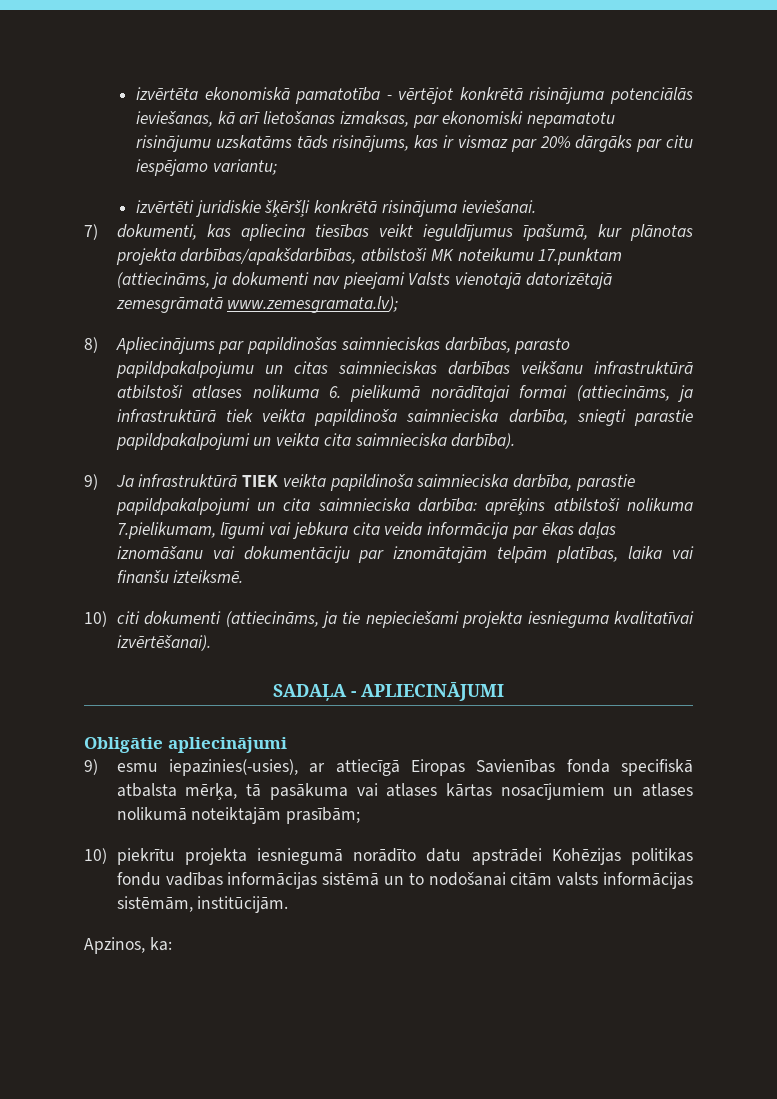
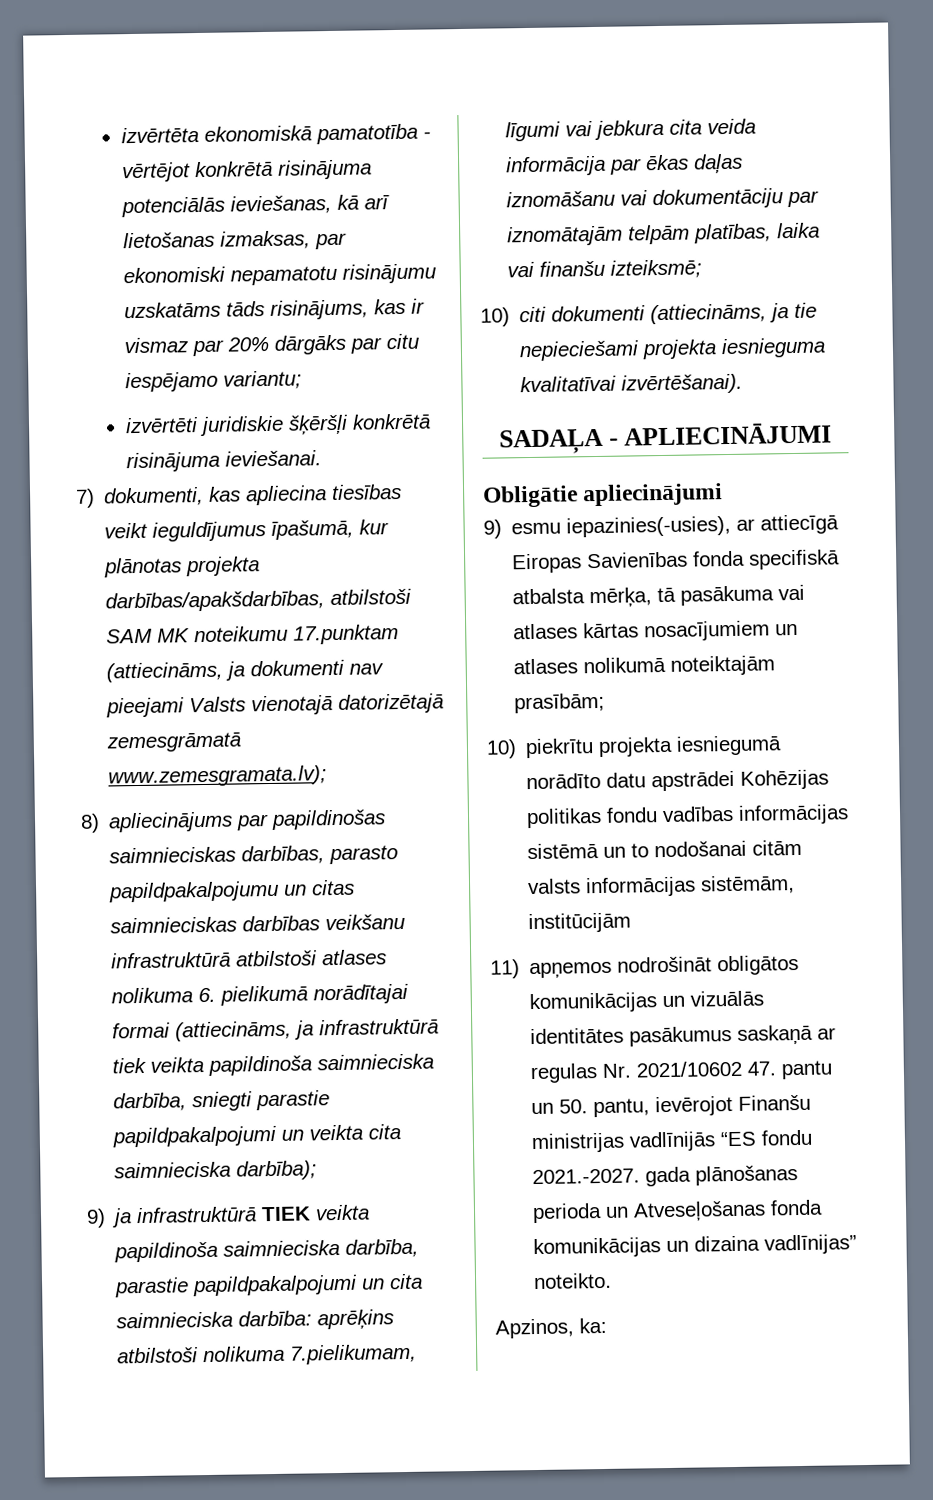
(428, 255) none -> [106,628,154,644] SAM
[115,337,215,354] Apliecinājums -> [108,811,234,833] apliecinājums
[451,433,516,449] [84,474,134,490] darbība). // 9) Ja -> [236,1160,318,1181] [86,1208,133,1228] darbība); // 9) ja
[173,570,244,583] izteiksmē. -> [610,259,703,279] izteiksmē;
[197,896,289,913] institūcijām. -> [528,912,632,934] [490,954,800,979] [529,990,765,1014] [530,1024,837,1047] [530,1060,834,1084] [531,1094,812,1118] [531,1129,814,1154] [532,1165,799,1187] [532,1199,824,1224] [533,1234,858,1259] [533,1272,613,1290] institūcijām // 11) apņemos nodrošināt obligātos komunikācijas un vizuālās identitātes pasākumus saskaņā ar regulas Nr. 2021/10602 47. pantu un 50. pantu, ievērojot Finanšu ministrijas vadlīnijās “ES fondu 2021.-2027. gada plānošanas perioda un Atveseļošanas fonda komunikācijas un dizaina vadlīnijas” noteikto.

